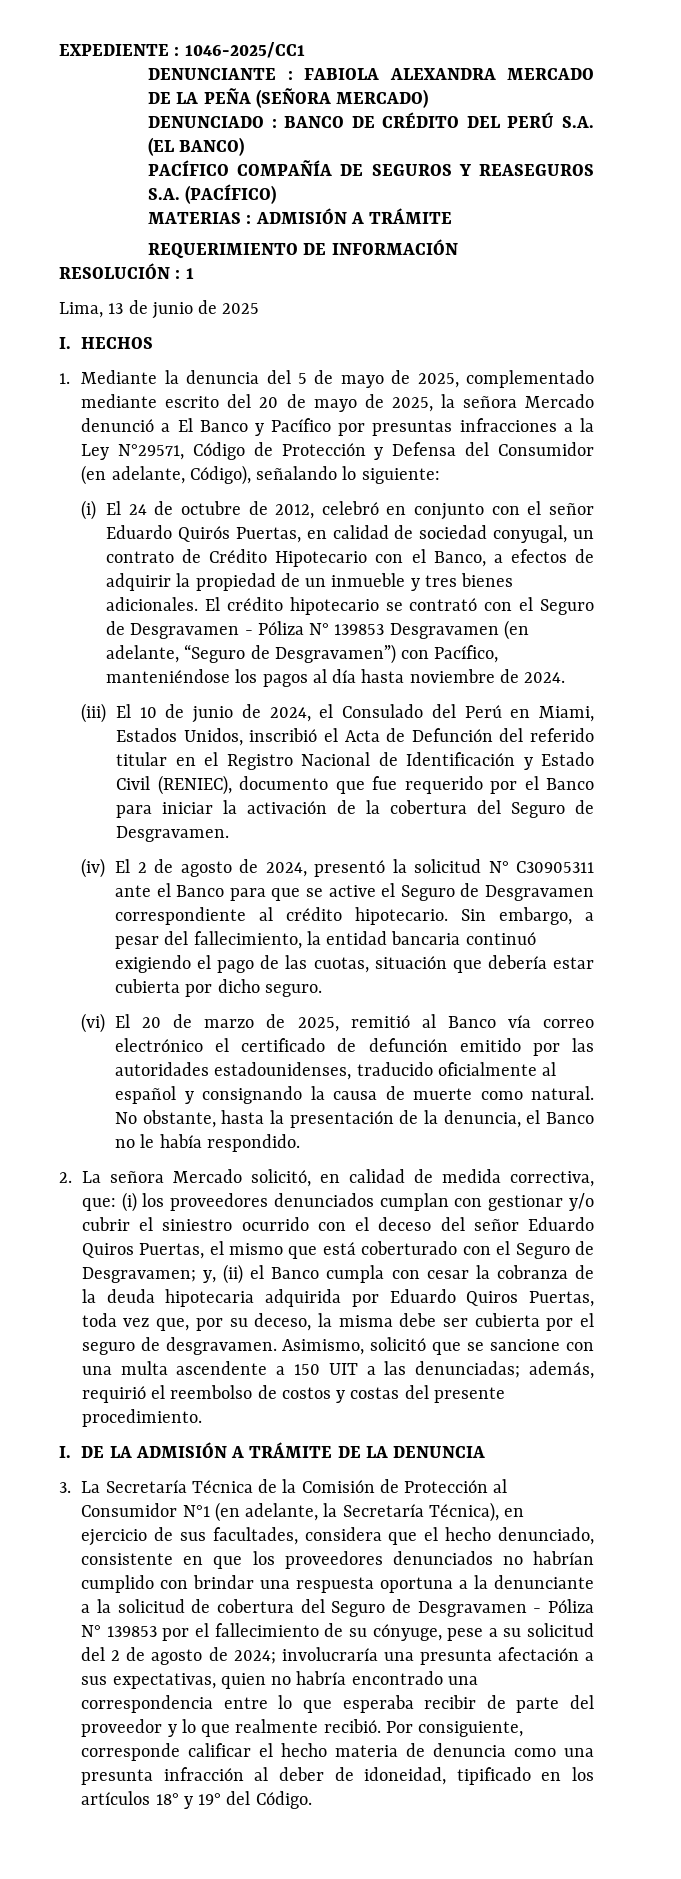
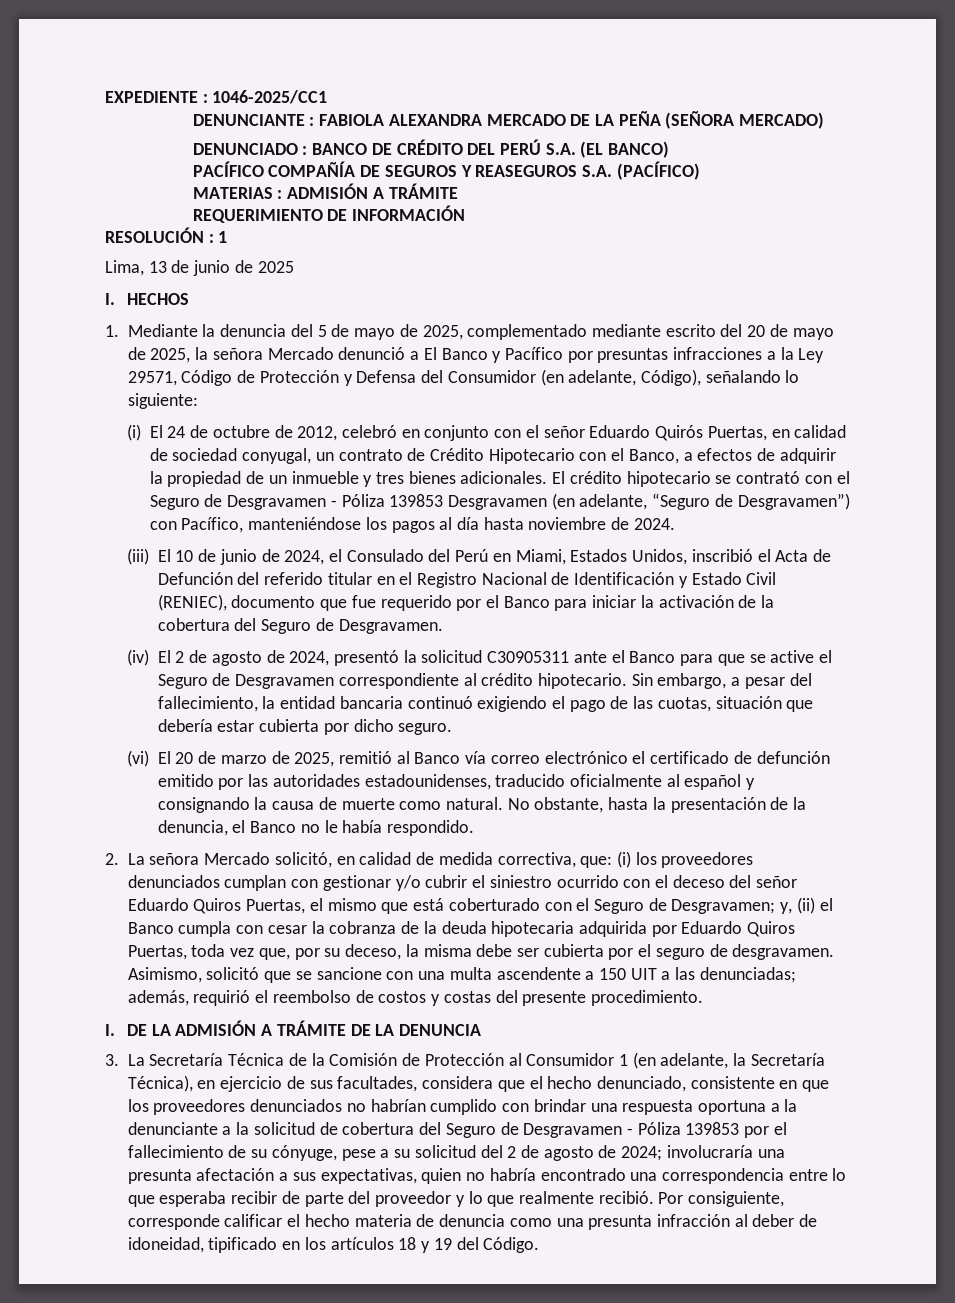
[118,444,185,460] N°29571, -> [127,371,177,386] 29571,
[309,623,330,635] N° -> (385, 500) none
[488,861,509,873] N° -> (483, 656) none
[182,1505,210,1517] N°1 -> [619,1054,629,1066] 1
[81,1625,102,1637] N° -> (681, 1128) none
[155,1793,222,1809] 18° y 19° -> [398,1237,452,1253] 18 y 19

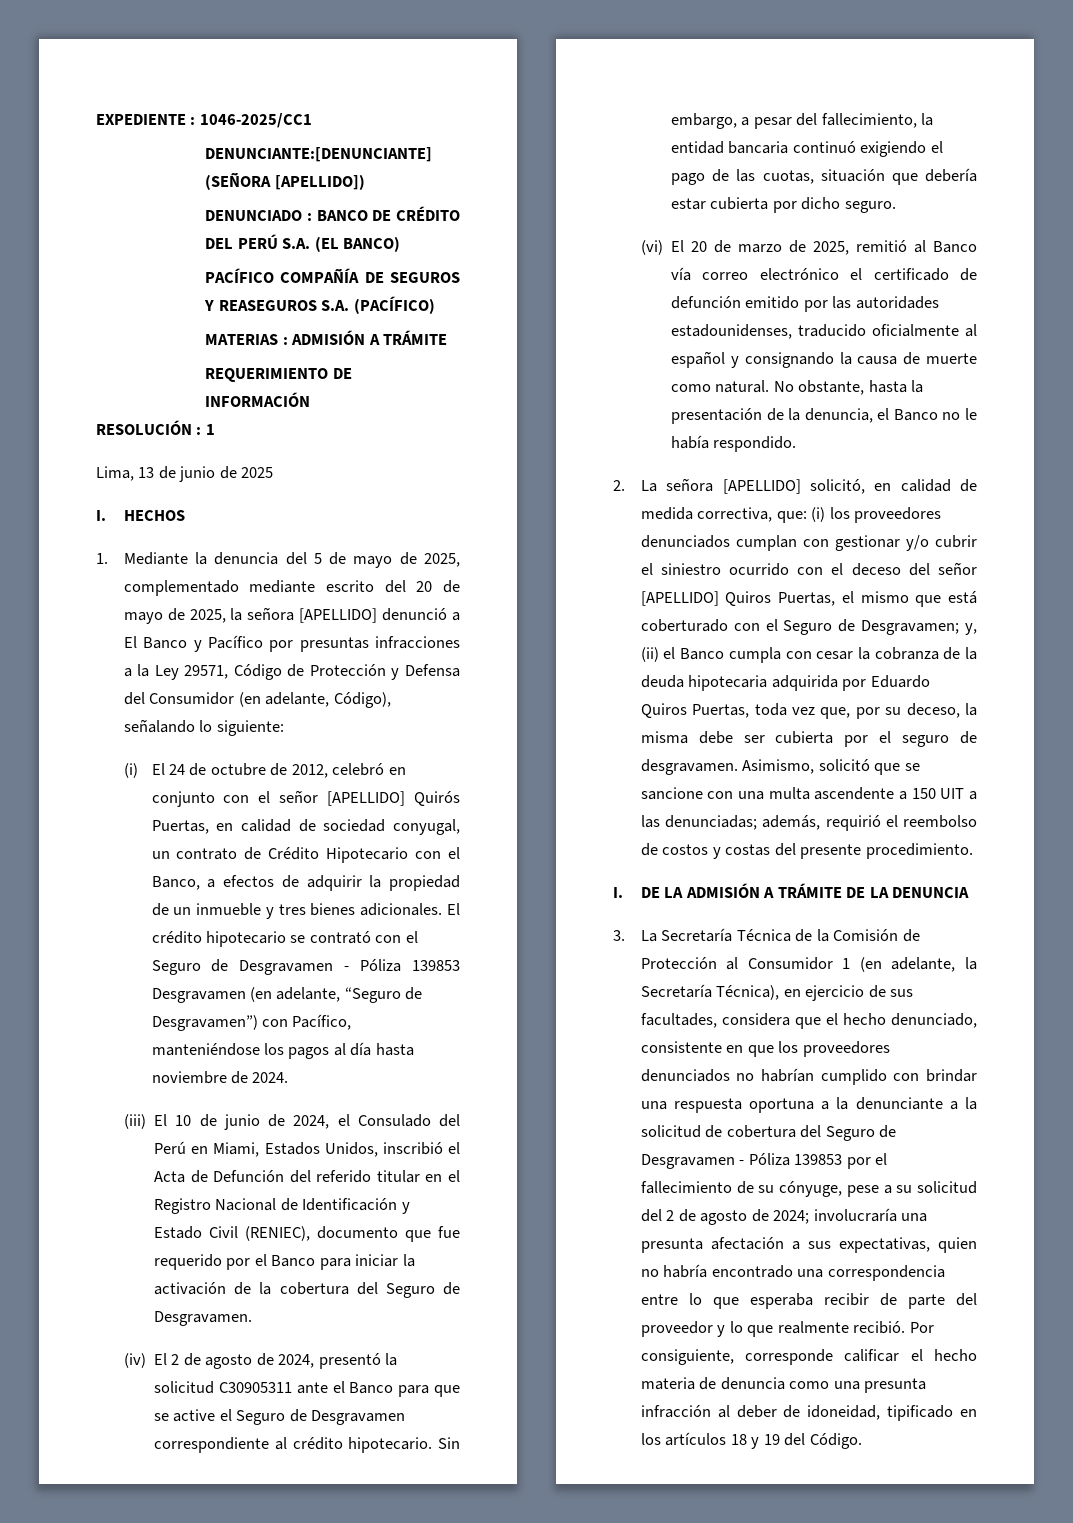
[192,111,825,129] DENUNCIANTE : FABIOLA ALEXANDRA MERCADO DE LA PEÑA (SEÑORA MERCADO) -> [205,147,433,162] [205,172,365,190] DENUNCIANTE:[DENUNCIANTE] (SEÑORA [APELLIDO])
[267,347,334,360] Mercado -> [299,608,378,623] [APELLIDO]
[589,425,651,438] Eduardo -> [327,791,406,806] [APELLIDO]
[204,852,271,865] Mercado -> [722,479,801,494] [APELLIDO]
[127,898,189,911] Eduardo -> [640,591,719,606] [APELLIDO]

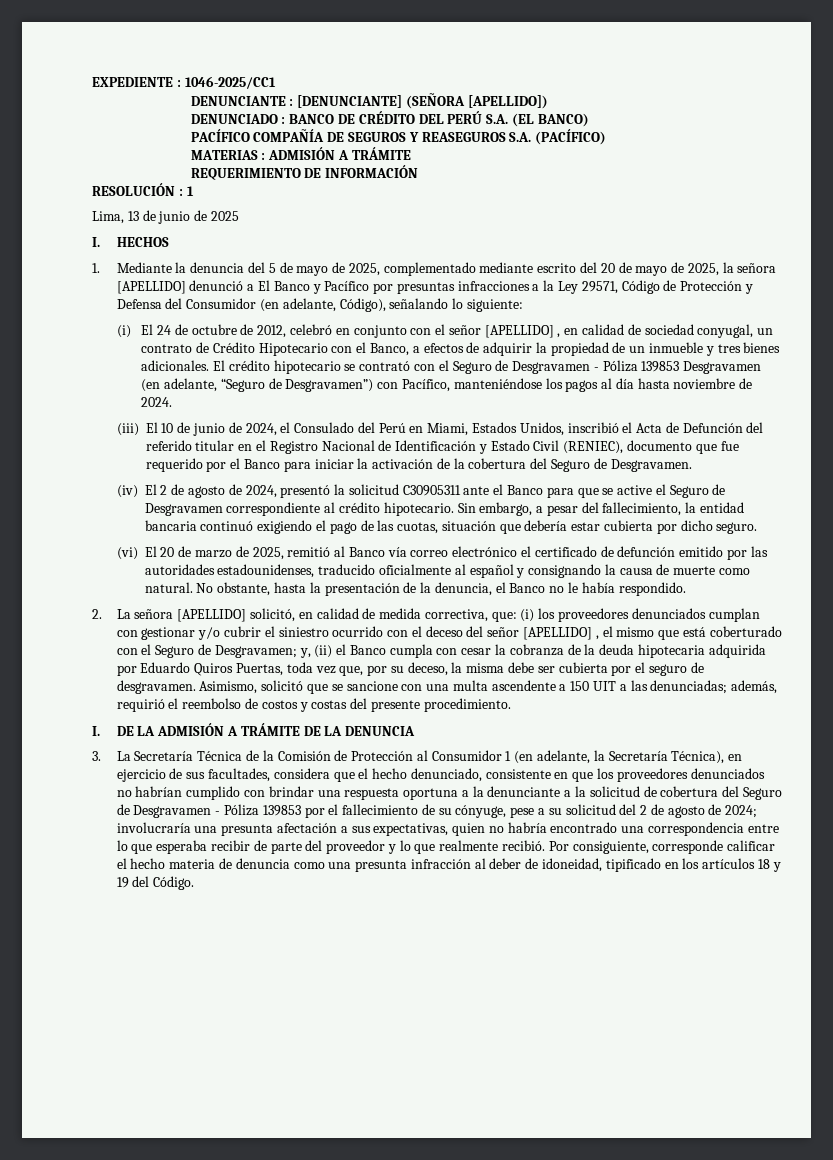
[205,147,433,162] DENUNCIANTE:[DENUNCIANTE] -> [190,95,403,108] DENUNCIANTE : [DENUNCIANTE]
[414,791,460,806] [151,820,209,834] Quirós Puertas, -> [557,333,561,338] ,
[725,591,836,606] Quiros Puertas, -> [595,635,599,640] ,

